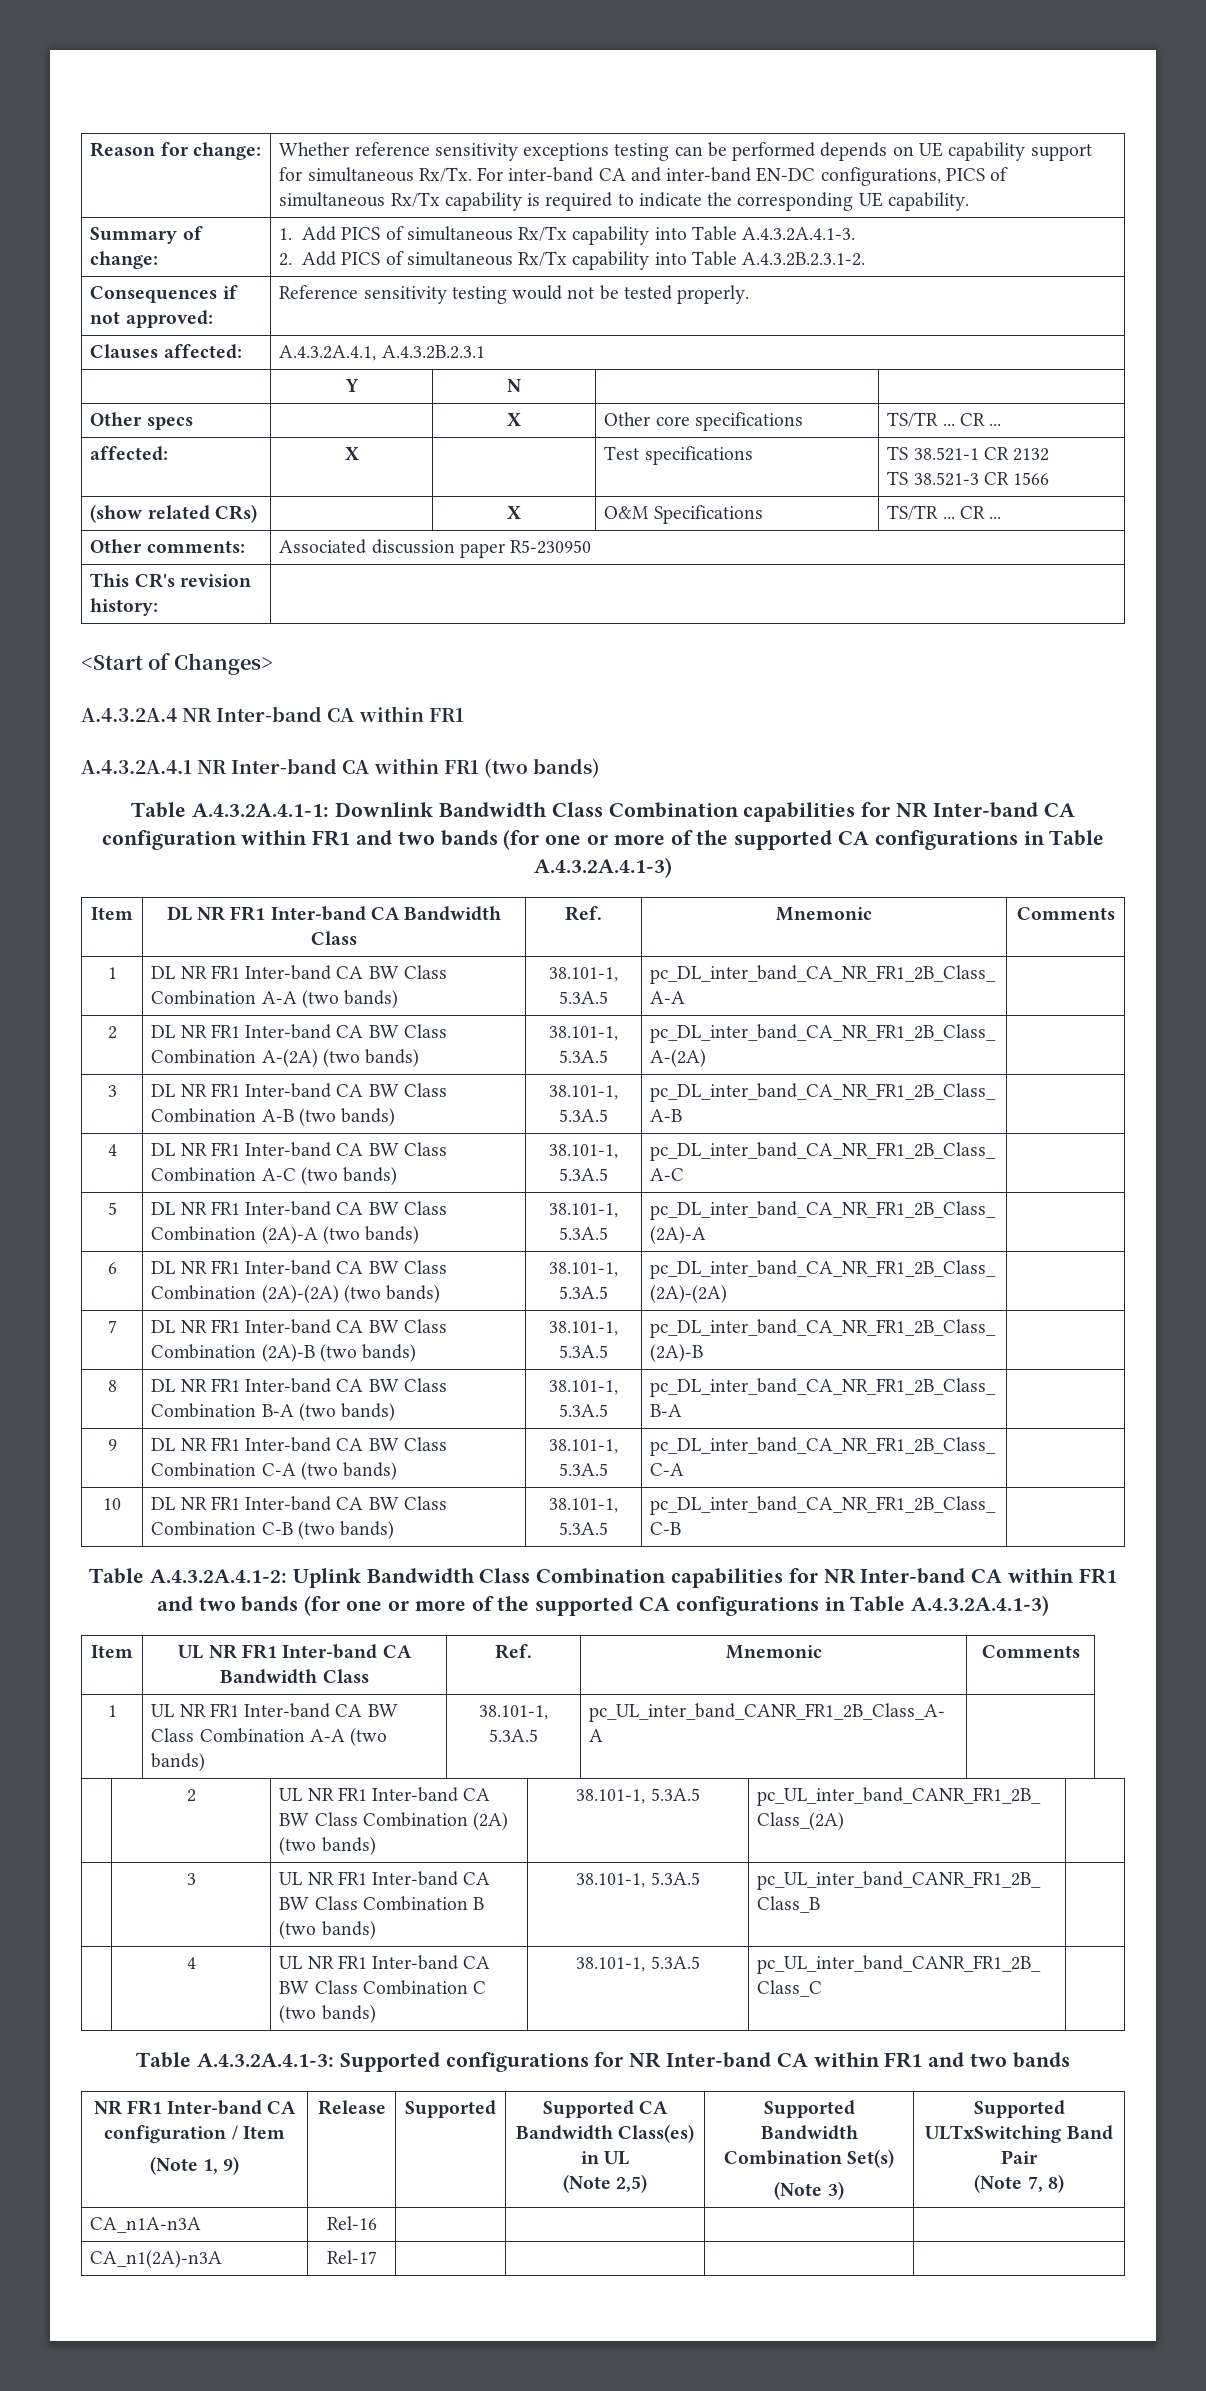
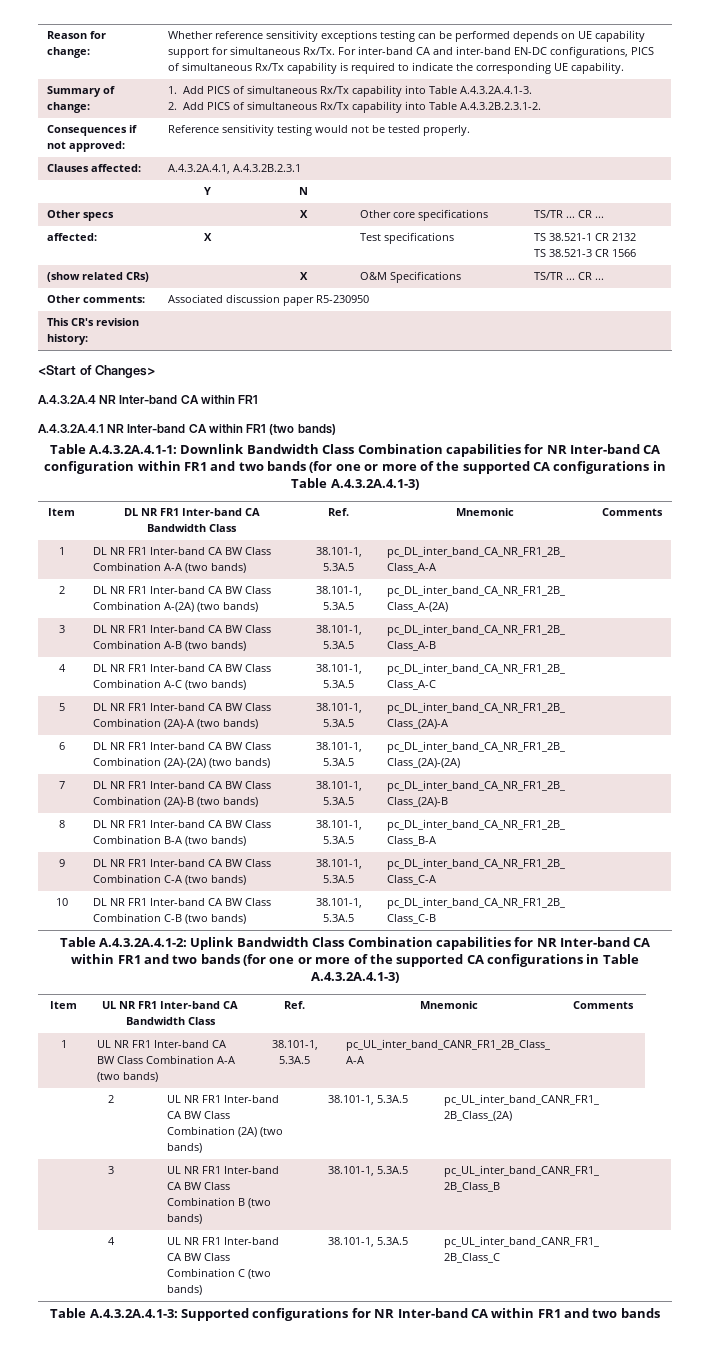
[93,2100,297,2115] [104,2125,285,2143] [149,2156,240,2175] [317,2100,386,2115] [405,2100,496,2118] [542,2100,669,2118] [515,2124,695,2143] [580,2151,630,2165] [562,2174,648,2193] [763,2100,855,2118] [760,2125,858,2140] [723,2149,895,2168] [774,2181,844,2200] [973,2100,1065,2118] [925,2125,1113,2143] [1001,2150,1038,2164] [974,2174,1064,2193] [90,2217,202,2233] [326,2216,377,2230] [90,2250,223,2268] [326,2250,377,2264] // NR FR1 Inter-band CA configuration / Item // (Note 1, 9) | Release | Supported | Supported CA Bandwidth Class(es) in UL // (Note 2,5) | Supported Bandwidth Combination Set(s) // (Note 3) | Supported ULTxSwitching Band Pair // (Note 7, 8) // CA_n1A-n3A | Rel-16 | | | | // CA_n1(2A)-n3A | Rel-17 | | | | -> (660, 1313) none

